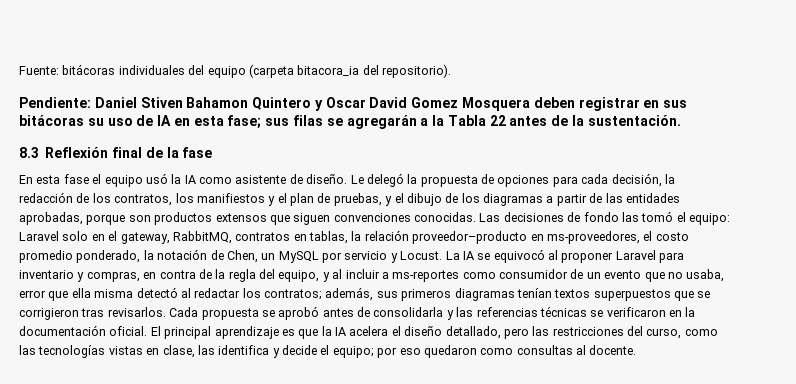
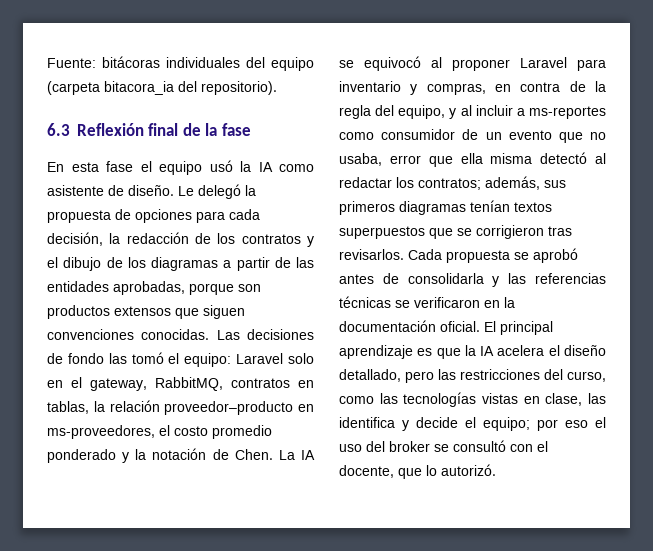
[19,97,688,111] [19,115,681,129] [19,147,39,158] Pendiente: Daniel Stiven Bahamon Quintero y Oscar David Gomez Mosquera deben registrar en sus bitácoras su uso de IA en esta fase; sus filas se agregarán a la Tabla 22 antes de la sustentación. // 8.3 -> [47,123,70,136] 6.3
[114,193,382,206] contratos, los manifiestos y el plan de pruebas, -> [241,234,301,244] contratos
[76,250,141,263] ponderado, -> [47,449,130,463] ponderado y
[226,250,443,263] Chen, un MySQL por servicio y Locust. -> [234,449,273,460] Chen.
[423,345,637,358] quedaron como consultas al docente. -> [595,417,606,428] [339,440,548,452] [339,464,496,479] el uso del broker se consultó con el docente, que lo autorizó.

